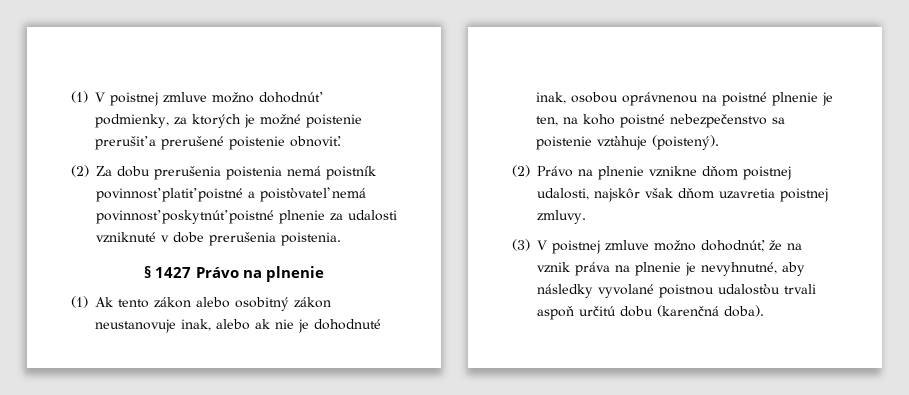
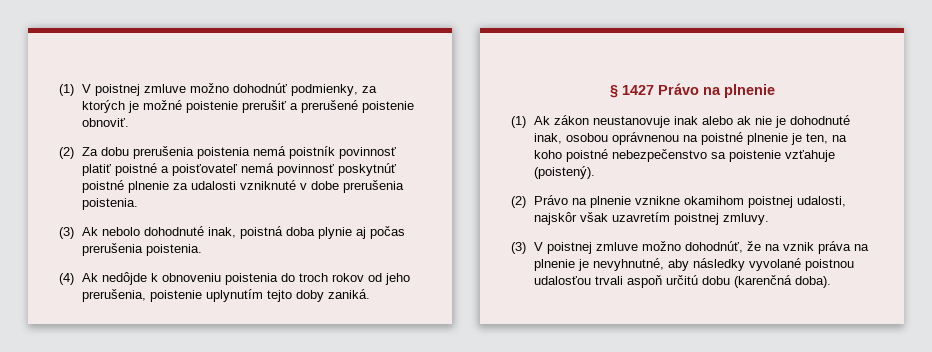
(341, 239) none -> [59,226,405,239] [81,243,202,256] [59,272,410,285] [81,289,370,302] // (3) Ak nebolo dohodnuté inak, poistná doba plynie aj počas prerušenia poistenia. // (4) Ak nedôjde k obnoveniu poistenia do troch rokov od jeho prerušenia, poistenie uplynutím tejto doby zaniká.
[118,297,289,311] tento zákon alebo osobitný -> (550, 120) none
[181,319,211,331] inak, -> [673,116,698,125] inak
[702,166,738,177] dňom -> [683,196,744,205] okamihom
[678,188,775,199] dňom uzavretia -> [611,212,670,222] uzavretím

